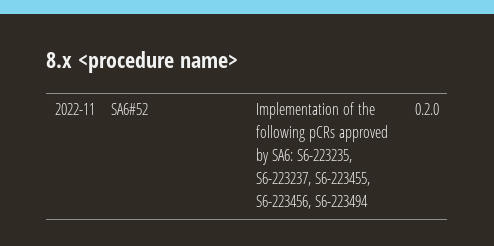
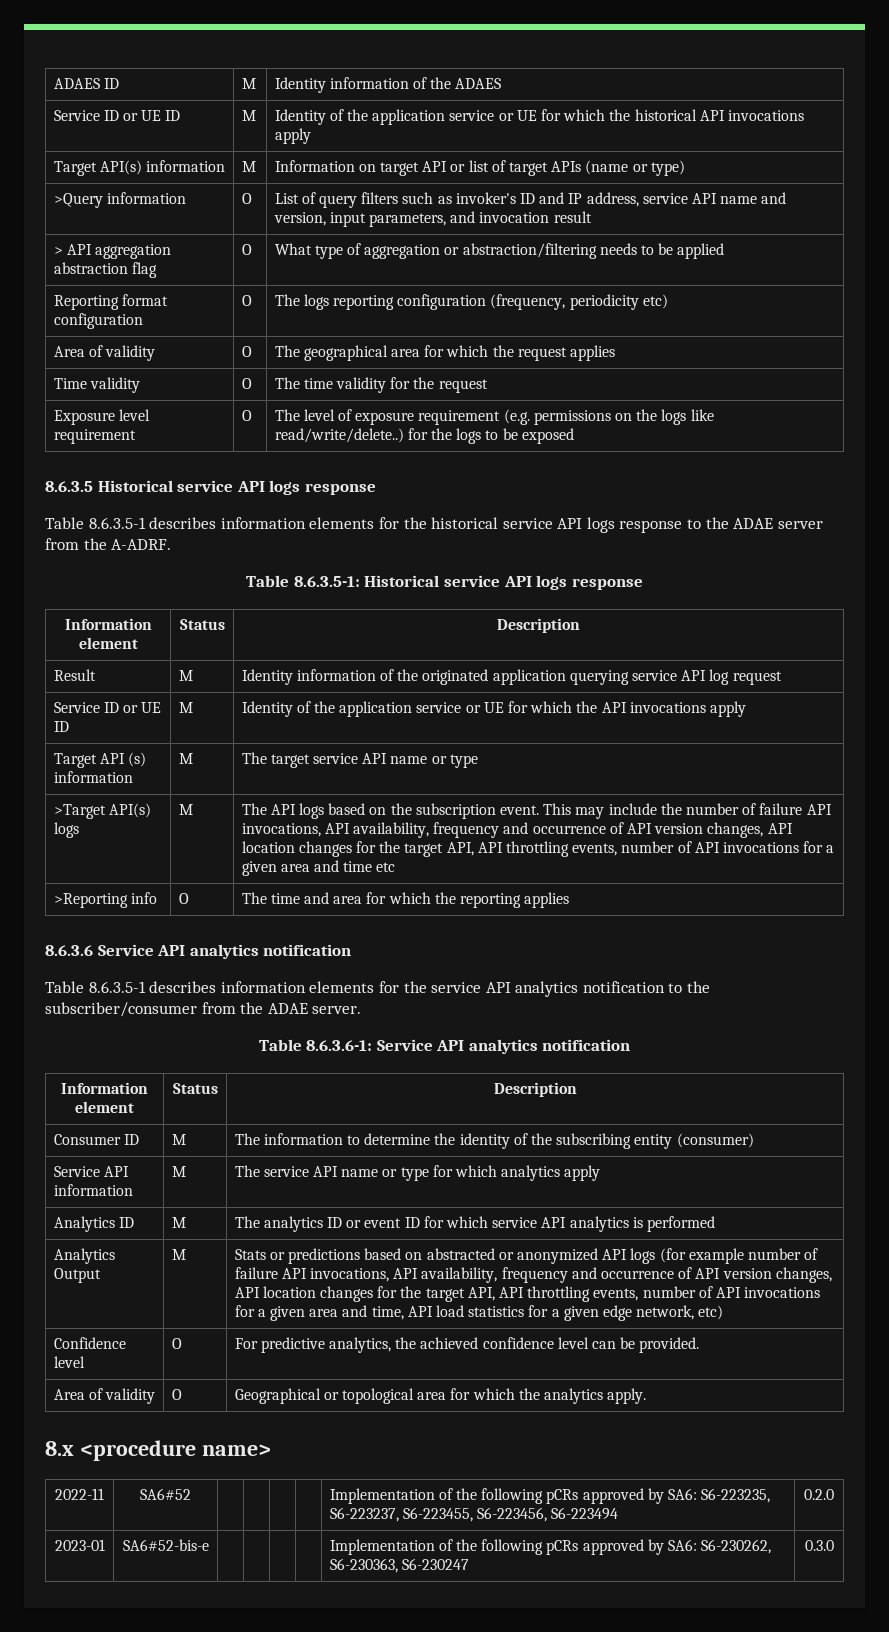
(46, 60) none -> [53,78,119,89] [241,78,256,89] [274,77,502,93] [53,110,181,121] [241,110,256,121] [274,109,804,125] [274,128,311,144] [53,160,226,176] [241,161,256,172] [274,160,685,176] [53,192,186,208] [241,193,252,204] [274,192,787,208] [273,211,592,227] [53,244,172,259] [53,262,157,278] [241,244,252,255] [274,243,725,259] [53,294,168,310] [53,313,143,329] [241,295,252,306] [274,294,668,310] [53,345,156,361] [241,346,252,357] [274,345,616,361] [53,377,140,393] [241,378,252,389] [274,377,488,393] [53,409,150,425] [53,429,136,444] [241,410,252,421] [274,409,714,425] [274,428,574,444] [45,480,376,495] [45,517,823,533] [45,538,172,550] [246,575,643,590] [64,618,152,630] [78,637,138,649] [179,619,225,630] [497,618,580,633] [53,669,96,681] [178,670,193,681] [241,669,782,685] [53,702,162,713] [53,721,69,732] [178,702,193,713] [241,701,746,717] [53,752,147,768] [53,771,133,783] [178,753,193,764] [241,752,478,768] [53,803,151,819] [53,822,79,838] [178,804,193,815] [241,803,832,819] [241,822,793,838] [241,841,835,857] [241,860,396,876] [53,892,157,908] [178,893,189,904] [241,892,570,908] [45,944,352,959] [45,981,711,997] [45,1002,362,1017] [258,1039,631,1054] [61,1082,148,1094] [75,1101,134,1113] [172,1083,218,1094] [493,1082,577,1097] [53,1134,139,1145] [171,1134,186,1145] [234,1133,754,1149] [53,1166,129,1177] [53,1184,133,1196] [171,1166,186,1177] [234,1165,601,1181] [53,1216,134,1232] [171,1217,186,1228] [234,1216,715,1232] [53,1248,115,1264] [53,1268,101,1283] [171,1249,186,1260] [234,1248,819,1264] [234,1267,832,1283] [234,1286,821,1302] [234,1305,724,1321] [53,1337,126,1349] [53,1356,85,1368] [171,1338,182,1349] [234,1337,700,1353] [53,1388,156,1404] [171,1389,182,1400] [234,1388,647,1404] ADAES ID | M | Identity information of the ADAES // Service ID or UE ID | M | Identity of the application service or UE for which the historical API invocations apply // Target API(s) information | M | Information on target API or list of target APIs (name or type) // >Query information | O | List of query filters such as invoker's ID and IP address, service API name and version, input parameters, and invocation result // > API aggregation abstraction flag | O | What type of aggregation or abstraction/filtering needs to be applied // Reporting format configuration | O | The logs reporting configuration (frequency, periodicity etc) // Area of validity | O | The geographical area for which the request applies // Time validity | O | The time validity for the request // Exposure level requirement | O | The level of exposure requirement (e.g. permissions on the logs like read/write/delete..) for the logs to be exposed // 8.6.3.5 Historical service API logs response // Table 8.6.3.5-1 describes information elements for the historical service API logs response to the ADAE server from the A-ADRF. // Table 8.6.3.5-1: Historical service API logs response // Information element | Status | Description // Result | M | Identity information of the originated application querying service API log request // Service ID or UE ID | M | Identity of the application service or UE for which the API invocations apply // Target API (s) information | M | The target service API name or type // >Target API(s) logs | M | The API logs based on the subscription event. This may include the number of failure API invocations, API availability, frequency and occurrence of API version changes, API location changes for the target API, API throttling events, number of API invocations for a given area and time etc // >Reporting info | O | The time and area for which the reporting applies // 8.6.3.6 Service API analytics notification // Table 8.6.3.5-1 describes information elements for the service API analytics notification to the subscriber/consumer from the ADAE server. // Table 8.6.3.6-1: Service API analytics notification // Information element | Status | Description // Consumer ID | M | The information to determine the identity of the subscribing entity (consumer) // Service API information | M | The service API name or type for which analytics apply // Analytics ID | M | The analytics ID or event ID for which service API analytics is performed // Analytics Output | M | Stats or predictions based on abstracted or anonymized API logs (for example number of failure API invocations, API availability, frequency and occurrence of API version changes, API location changes for the target API, API throttling events, number of API invocations for a given area and time, API load statistics for a given edge network, etc) // Confidence level | O | For predictive analytics, the achieved confidence level can be provided. // Area of validity | O | Geographical or topological area for which the analytics apply. //
(439, 109) none -> [54,1539,105,1551] [122,1539,209,1551] [329,1539,772,1555] [329,1558,469,1573] [804,1540,834,1551] // 2023-01 | SA6#52-bis-e | | | | | Implementation of the following pCRs approved by SA6: S6-230262, S6-230363, S6-230247 | 0.3.0

